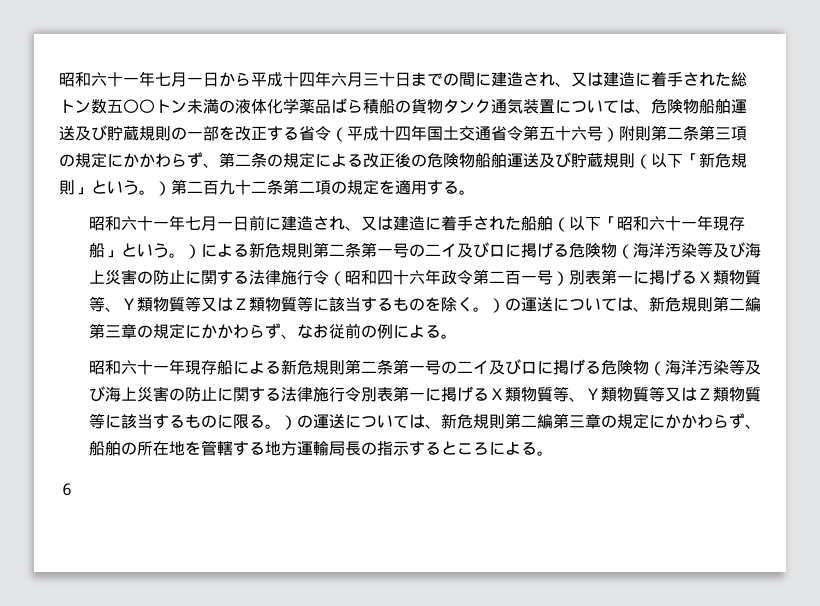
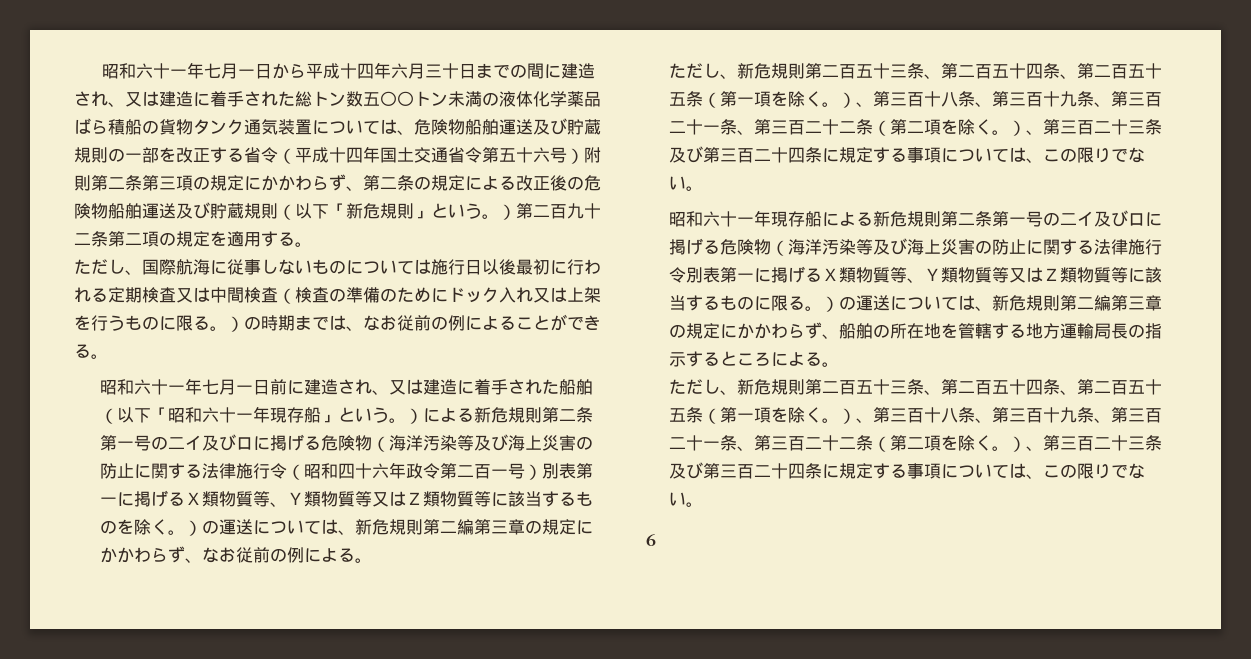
(475, 192) none -> [74,259,601,275] [74,287,601,304] [74,314,601,332] [74,344,108,359] // ただし、国際航海に従事しないものについては施行日以後最初に行われる定期検査又は中間検査（検査の準備のためにドック入れ又は上架を行うものに限る。）の時期までは、なお従前の例によることができる。
(457, 336) none -> [668,63,1162,79] [668,91,1162,108] [668,119,1162,136] [668,146,1145,163] [668,176,703,191] // ただし、新危規則第二百五十三条、第二百五十四条、第二百五十五条（第一項を除く。）、第三百十八条、第三百十九条、第三百二十一条、第三百二十二条（第二項を除く。）、第三百二十三条及び第三百二十四条に規定する事項については、この限りでない。
(553, 453) none -> [668,379,1162,395] [668,407,1162,424] [668,435,1162,452] [668,462,1145,479] [668,492,703,507] // ただし、新危規則第二百五十三条、第二百五十四条、第二百五十五条（第一項を除く。）、第三百十八条、第三百十九条、第三百二十一条、第三百二十二条（第二項を除く。）、第三百二十三条及び第三百二十四条に規定する事項については、この限りでない。

